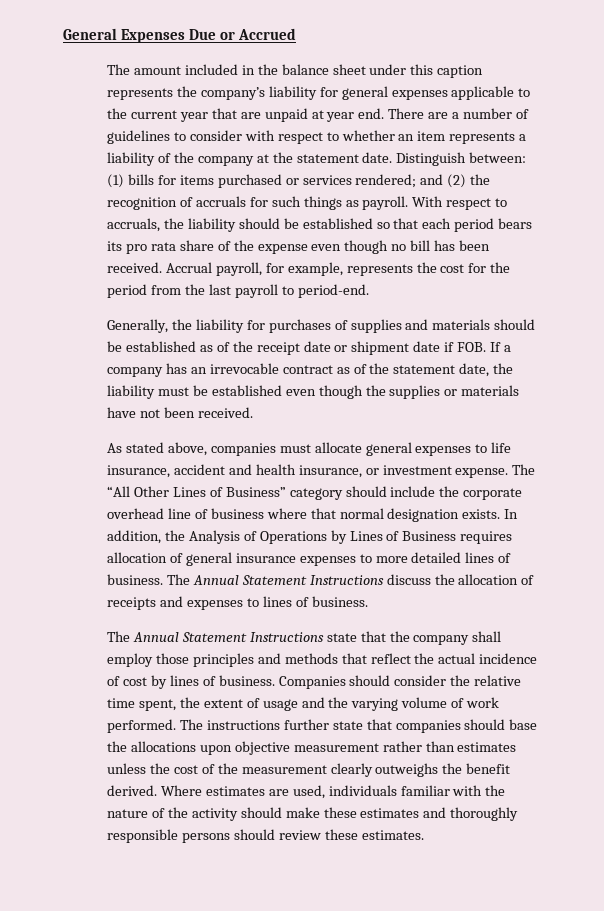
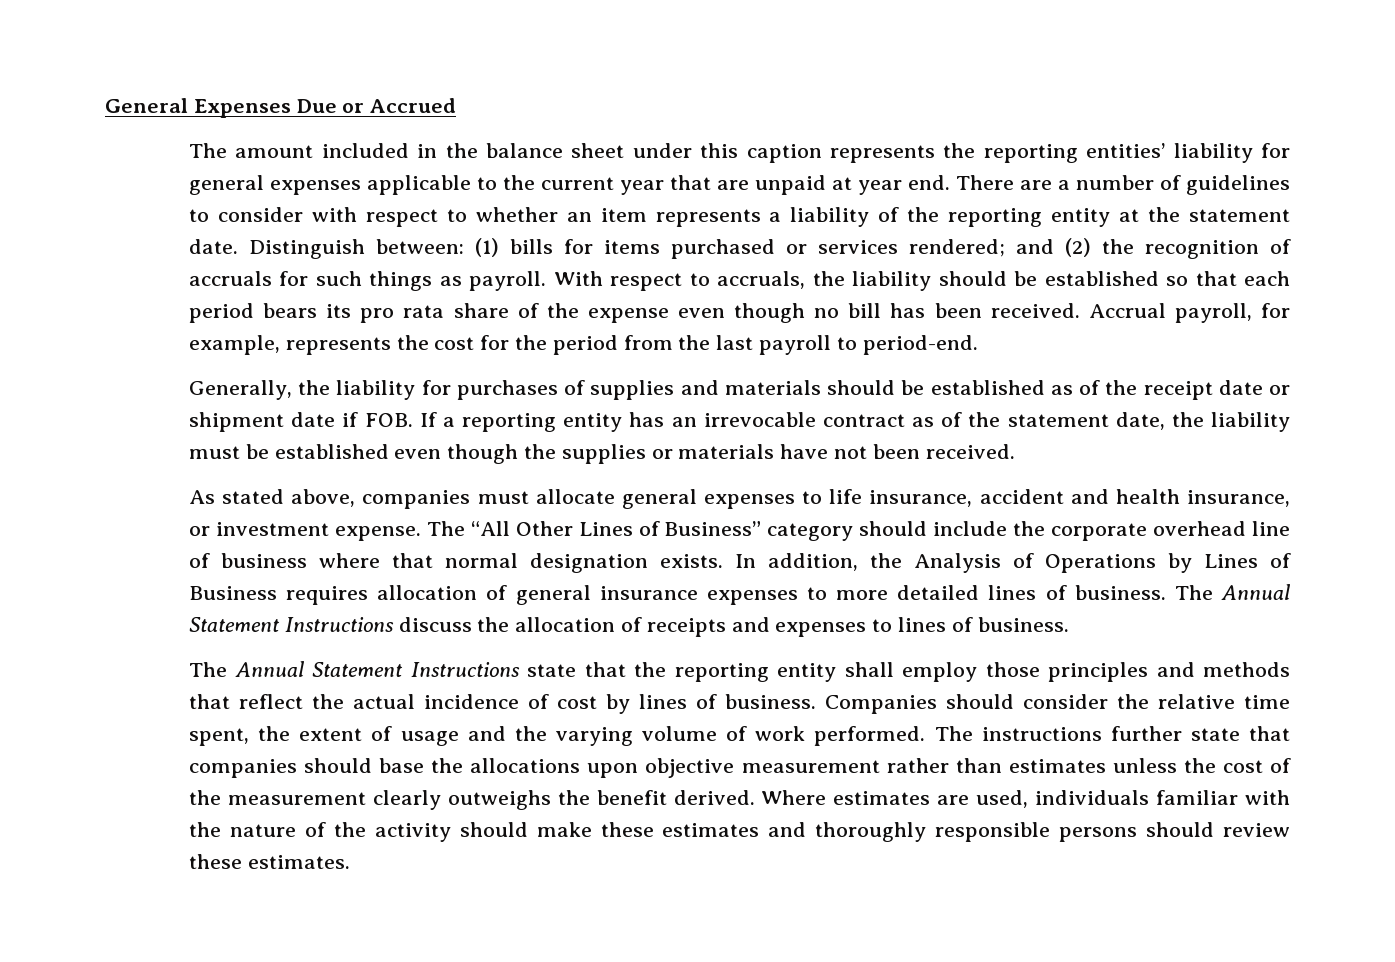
[200,87,265,100] company’s -> [983,143,1166,163] reporting entities’
[197,156,254,166] company -> [948,208,1111,227] reporting entity
[107,367,164,377] company -> [462,413,623,432] reporting entity
[413,635,470,645] company -> [674,663,837,682] reporting entity

